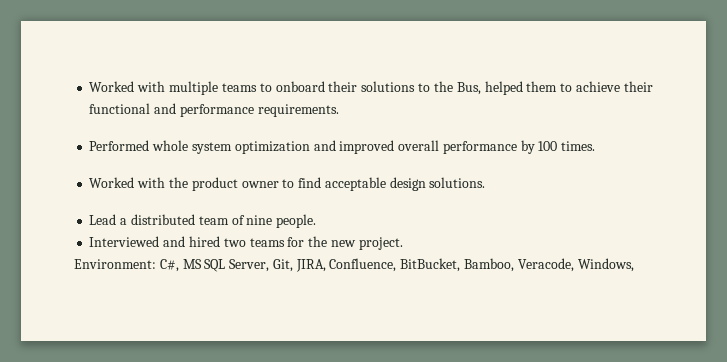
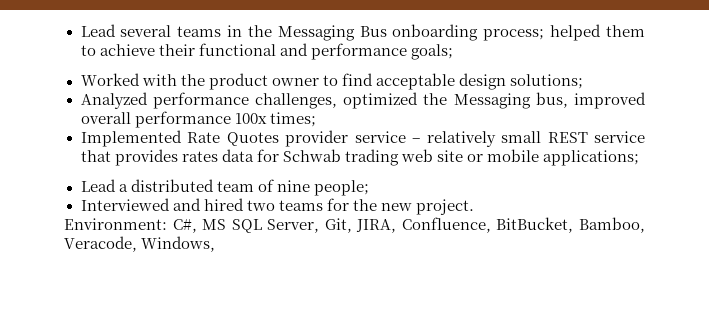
[89,81,481,95] Worked with multiple teams to onboard their solutions to the Bus, -> [80,24,545,41] Lead several teams in the Messaging Bus onboarding process;
[257,104,339,117] [89,140,596,154] requirements. // Performed whole system optimization and improved overall performance by 100 times. -> [410,44,453,60] goals;
[429,177,486,188] solutions. -> [509,74,583,89] [80,92,646,109] [80,111,316,128] [80,130,645,147] [80,149,640,166] solutions; // Analyzed performance challenges, optimized the Messaging bus, improved overall performance 100x times; // Implemented Rate Quotes provider service – relatively small REST service that provides rates data for Schwab trading web site or mobile applications;
[276,214,317,228] people. -> [313,180,369,196] people;

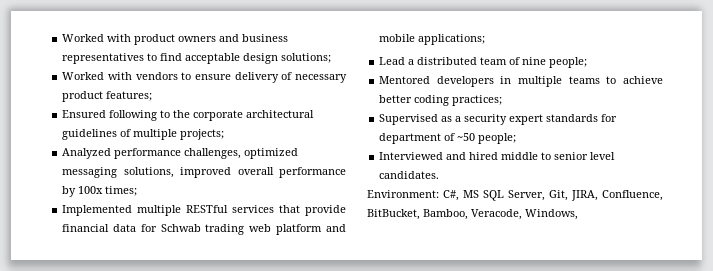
[80,24,646,41] [80,43,453,60] [80,73,319,90] Lead several teams in the Messaging Bus onboarding process; helped them to achieve their functional and performance goals; // Worked with the product owner -> [62,34,289,45] [62,53,145,64] Worked with product owners and business representatives
(583, 81) none -> [62,72,347,83] [62,91,153,102] [62,110,315,121] [62,129,225,140] // Worked with vendors to ensure delivery of necessary product features; // Ensured following to the corporate architectural guidelines of multiple projects;
[423,92,568,109] the Messaging bus, -> [62,167,174,178] messaging solutions,
(231, 119) none -> [62,186,77,197] by
[187,130,645,147] [80,149,218,166] Rate Quotes provider service – relatively small REST service that provides rates -> [137,205,346,216] [62,224,110,232] multiple RESTful services that provide financial
[436,150,483,162] site or -> [276,224,346,235] platform and
[80,198,474,215] Interviewed and hired two teams for the new project. -> [379,76,663,87] [379,95,503,106] [379,114,618,125] [379,133,517,144] [379,152,616,160] [379,171,440,179] Mentored developers in multiple teams to achieve better coding practices; // Supervised as a security expert standards for department of ~50 people; // Interviewed and hired middle to senior level candidates.

